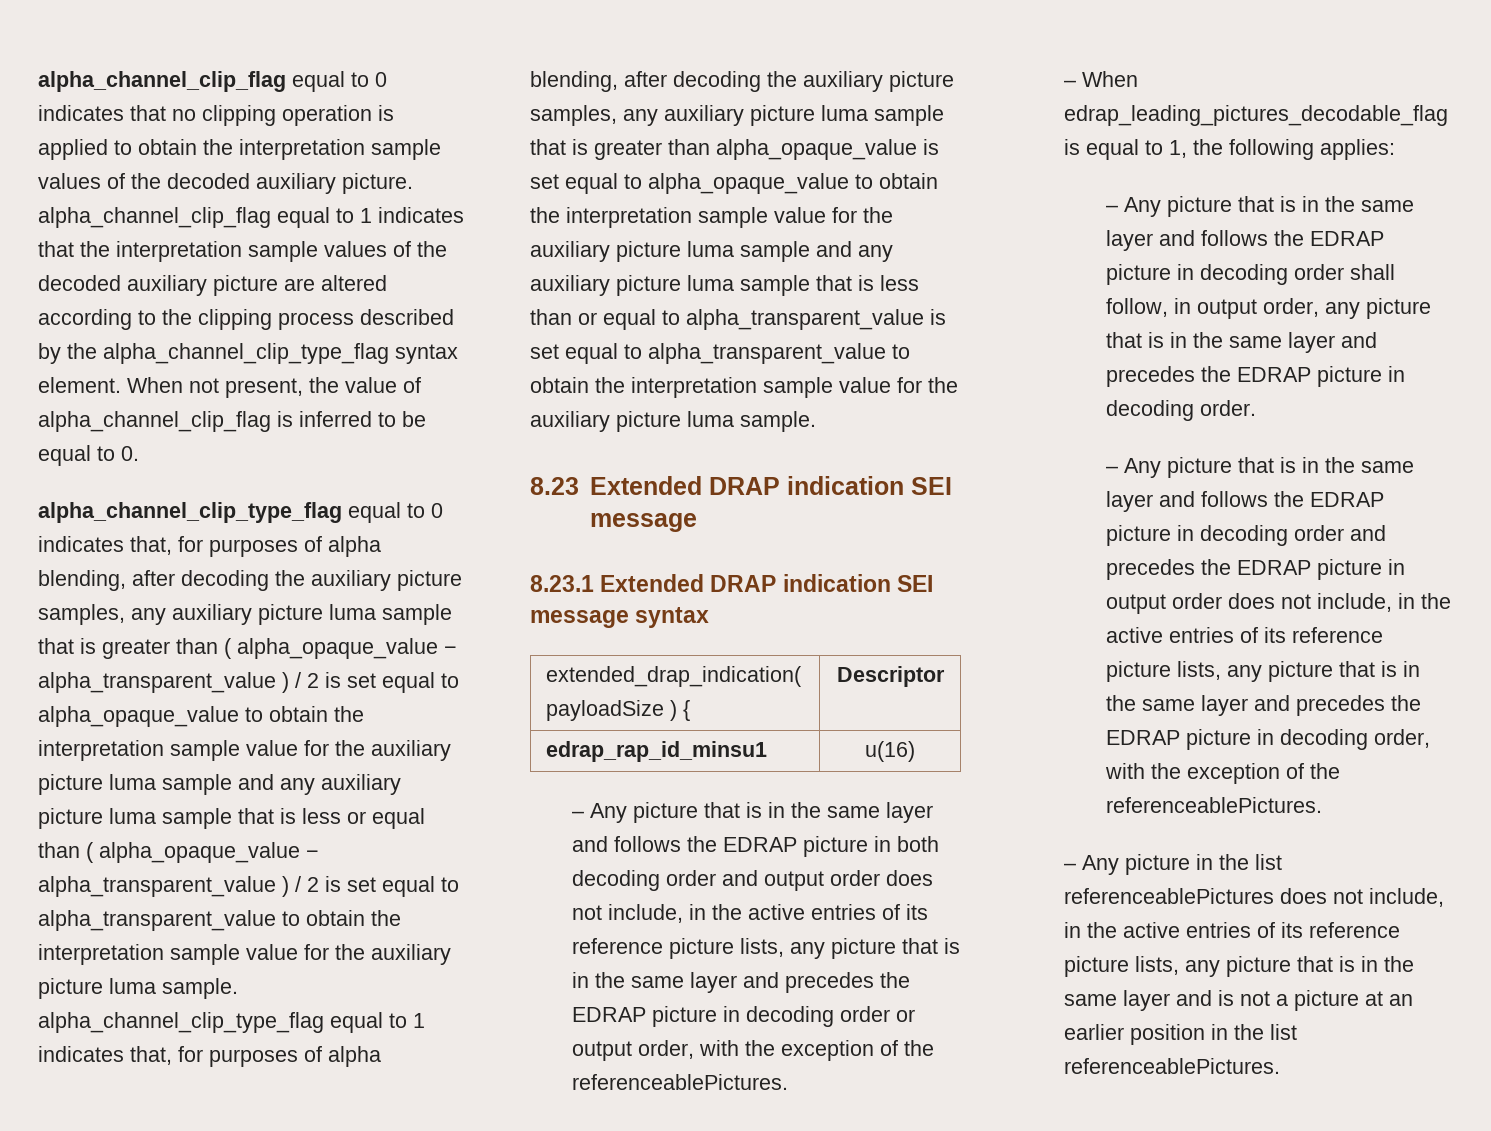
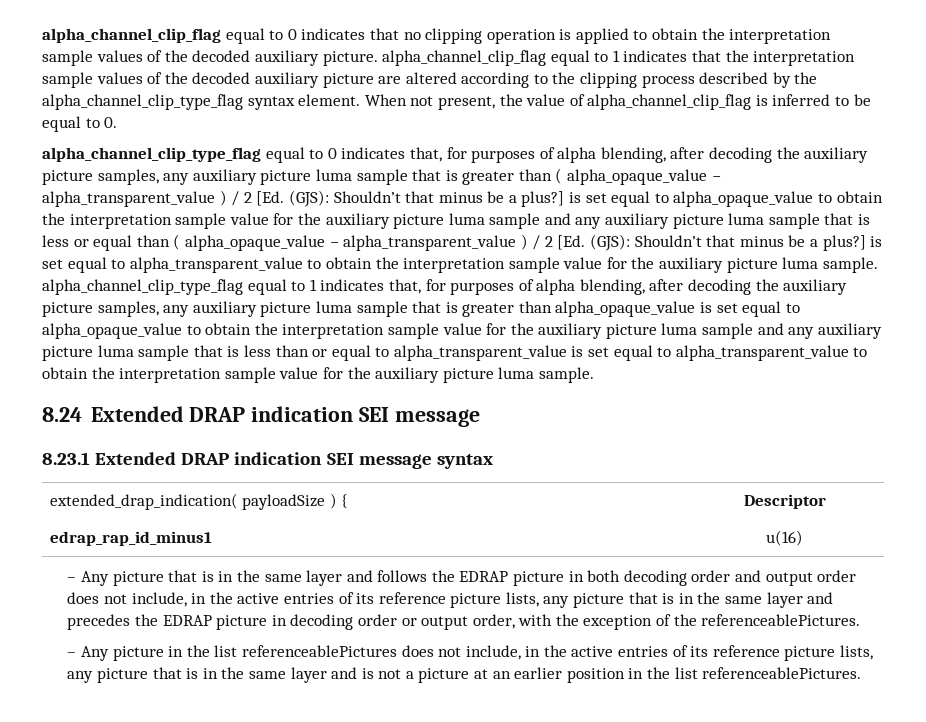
(319, 680) none -> [256,190,565,207] [Ed. (GJS): Shouldn’t that minus be a plus?]
(319, 884) none -> [557,234,866,251] [Ed. (GJS): Shouldn’t that minus be a plus?]
[530,477,579,495] 8.23 -> [42,407,82,422] 8.24
[546,741,768,762] edrap_rap_id_minsu1 -> [49,531,212,546] edrap_rap_id_minus1
[1063,71,1138,87] [1063,105,1448,126] [1063,139,1395,160] [1105,196,1414,217] [1105,230,1384,251] [1105,264,1395,285] [1105,298,1431,319] [1105,332,1377,353] [1105,366,1405,387] [1105,400,1256,421] [1105,457,1414,478] [1105,491,1384,512] [1105,525,1386,546] [1105,559,1405,580] [1105,593,1451,614] [1105,627,1383,643] [1105,661,1420,682] [1105,695,1421,716] [1105,729,1430,750] [1104,763,1340,784] [1105,797,1322,813] // – When edrap_leading_pictures_decodable_flag is equal to 1, the following applies: // – Any picture that is in the same layer and follows the EDRAP picture in decoding order shall follow, in output order, any picture that is in the same layer and precedes the EDRAP picture in decoding order. // – Any picture that is in the same layer and follows the EDRAP picture in decoding order and precedes the EDRAP picture in output order does not include, in the active entries of its reference picture lists, any picture that is in the same layer and precedes the EDRAP picture in decoding order, with the exception of the referenceablePictures. -> (861, 620) none

